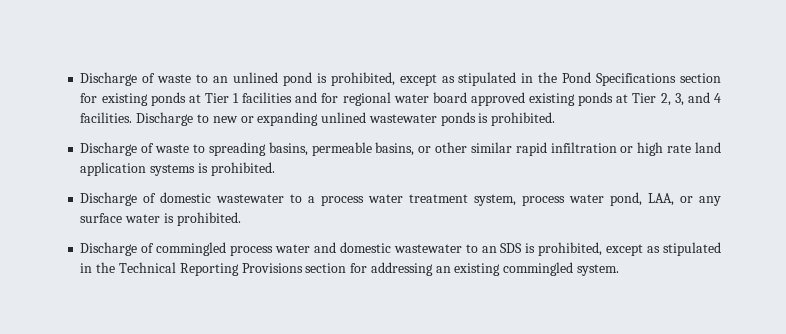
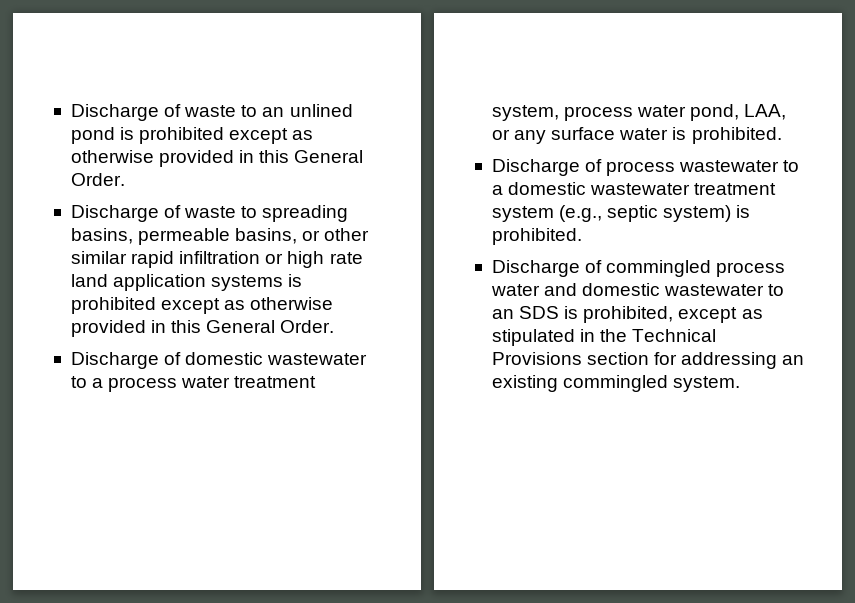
[330,72,722,86] [80,92,721,106] [80,112,556,126] prohibited, except as stipulated in the Pond Specifications section for existing ponds at Tier 1 facilities and for regional water board approved existing ponds at Tier 2, 3, and 4 facilities. Discharge to new or expanding unlined wastewater ponds is prohibited. -> [139,127,314,144] [70,150,364,167] [70,173,125,186] prohibited except as otherwise provided in this General Order.
[210,162,275,176] prohibited. -> [70,297,334,314] [70,320,335,337] prohibited except as otherwise provided in this General Order.
(241, 219) none -> [491,159,800,176] [491,182,777,195] [491,205,751,222] [491,228,582,245] // Discharge of process wastewater to a domestic wastewater treatment system (e.g., septic system) is prohibited.
[179,263,239,276] Reporting -> (717, 335) none

